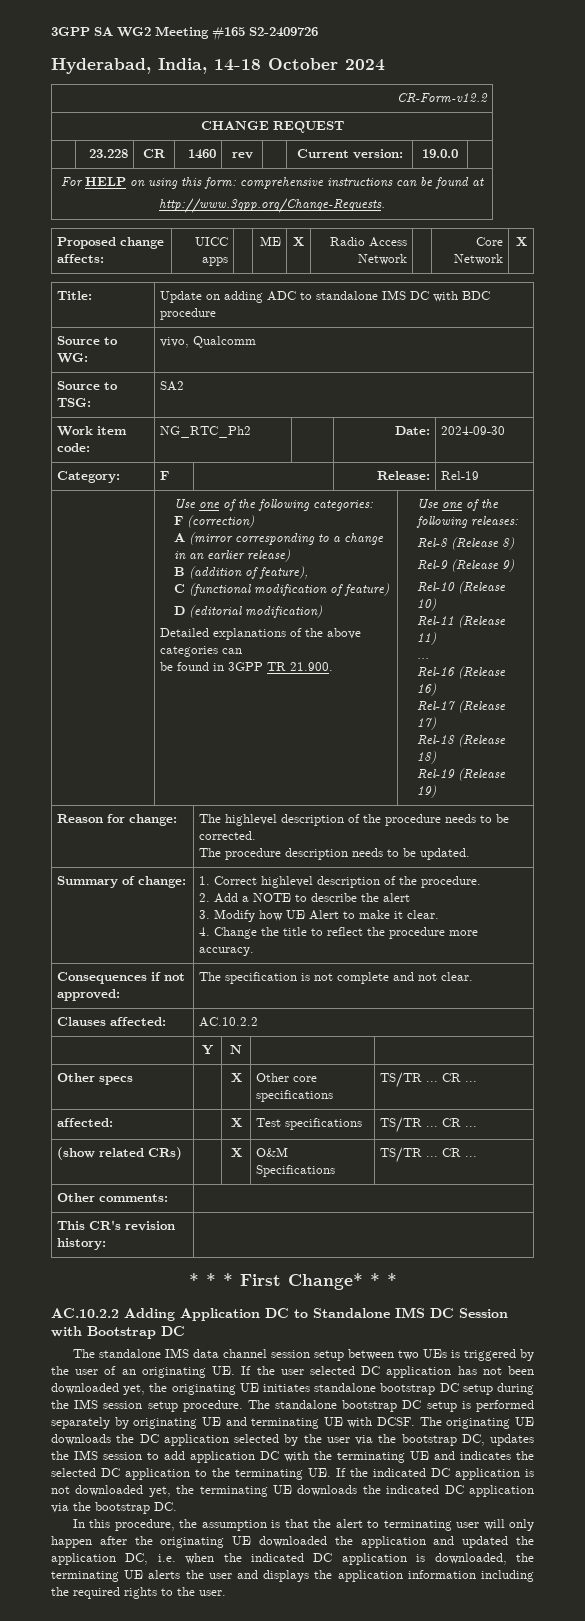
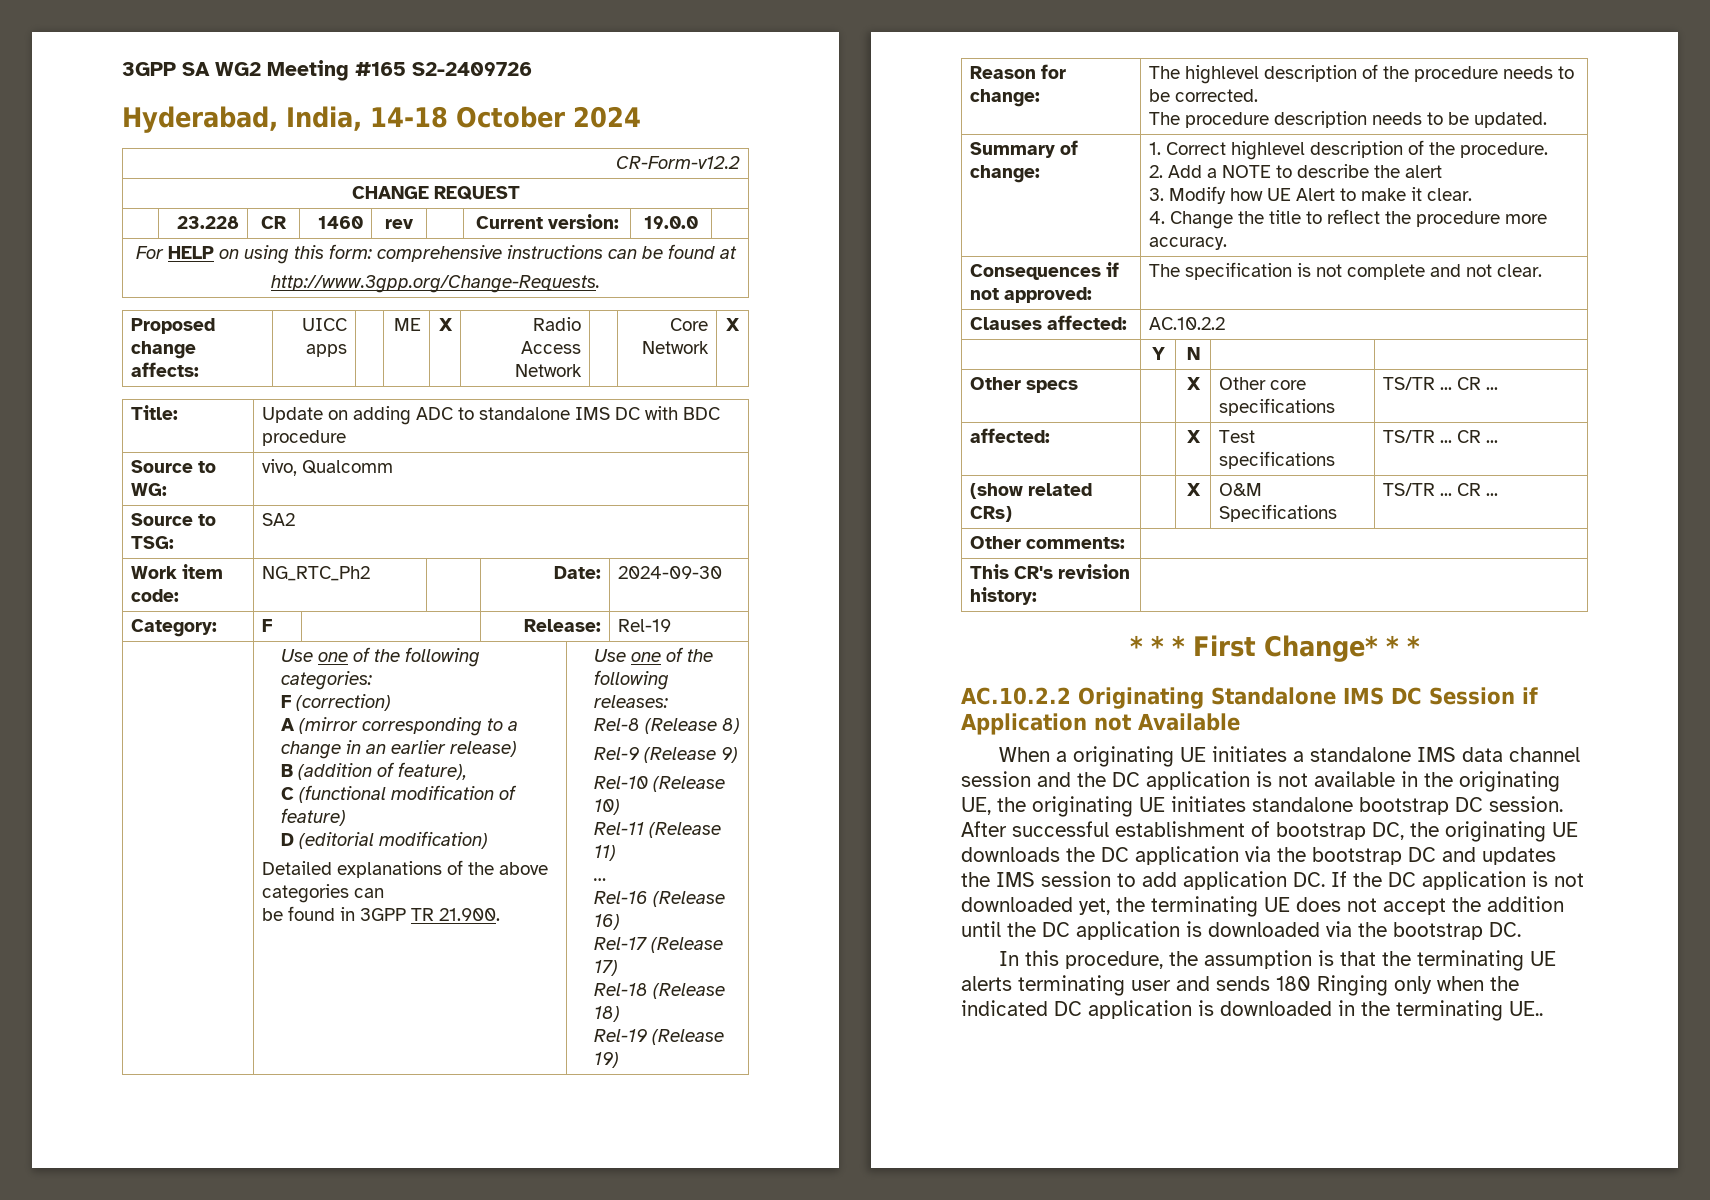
[124,1307,508,1321] [51,1326,185,1339] [72,1349,95,1358] Adding Application DC to Standalone IMS DC Session with Bootstrap DC // The -> [1078,687,1538,709] [961,713,1240,735] [999,746,1305,767] Originating Standalone IMS DC Session if Application not Available // When a originating UE initiates a
[313,1349,534,1361] [51,1366,534,1378] [51,1383,146,1395] setup between two UEs is triggered by the user of an originating UE. If the user selected DC application has not been downloaded yet, -> [1037,771,1560,792] [961,797,991,815] and the DC application is not available in the originating UE,
[462,1383,534,1395] [51,1399,534,1412] [51,1417,442,1429] setup during the IMS session setup procedure. The standalone bootstrap DC setup is performed separately by originating UE and terminating UE with DCSF. The -> [1489,796,1563,812] [961,821,1439,840] session. After successful establishment of bootstrap DC, the
[234,1434,485,1446] selected by the user via the bootstrap DC, -> [1245,846,1476,865] via the bootstrap DC and
[260,1451,534,1463] [51,1468,426,1480] DC with the terminating UE and indicates the selected DC application to the terminating UE. If the indicated -> [1293,871,1382,887] DC. If the
[297,1485,534,1497] downloads the indicated DC application -> [1296,896,1564,915] [961,921,1320,940] does not accept the addition until the DC application is downloaded
[335,1519,534,1531] [51,1536,534,1548] [51,1553,176,1565] alert to terminating user will only happen after the originating UE downloaded the application and updated the application DC, i.e. -> [1417,950,1557,971] [961,975,1432,996] terminating UE alerts terminating user and sends 180 Ringing only
[434,1553,534,1565] [51,1570,534,1582] [51,1587,226,1599] downloaded, the terminating UE alerts the user and displays the application information including the required rights to the user. -> [1220,1000,1543,1021] downloaded in the terminating UE..

